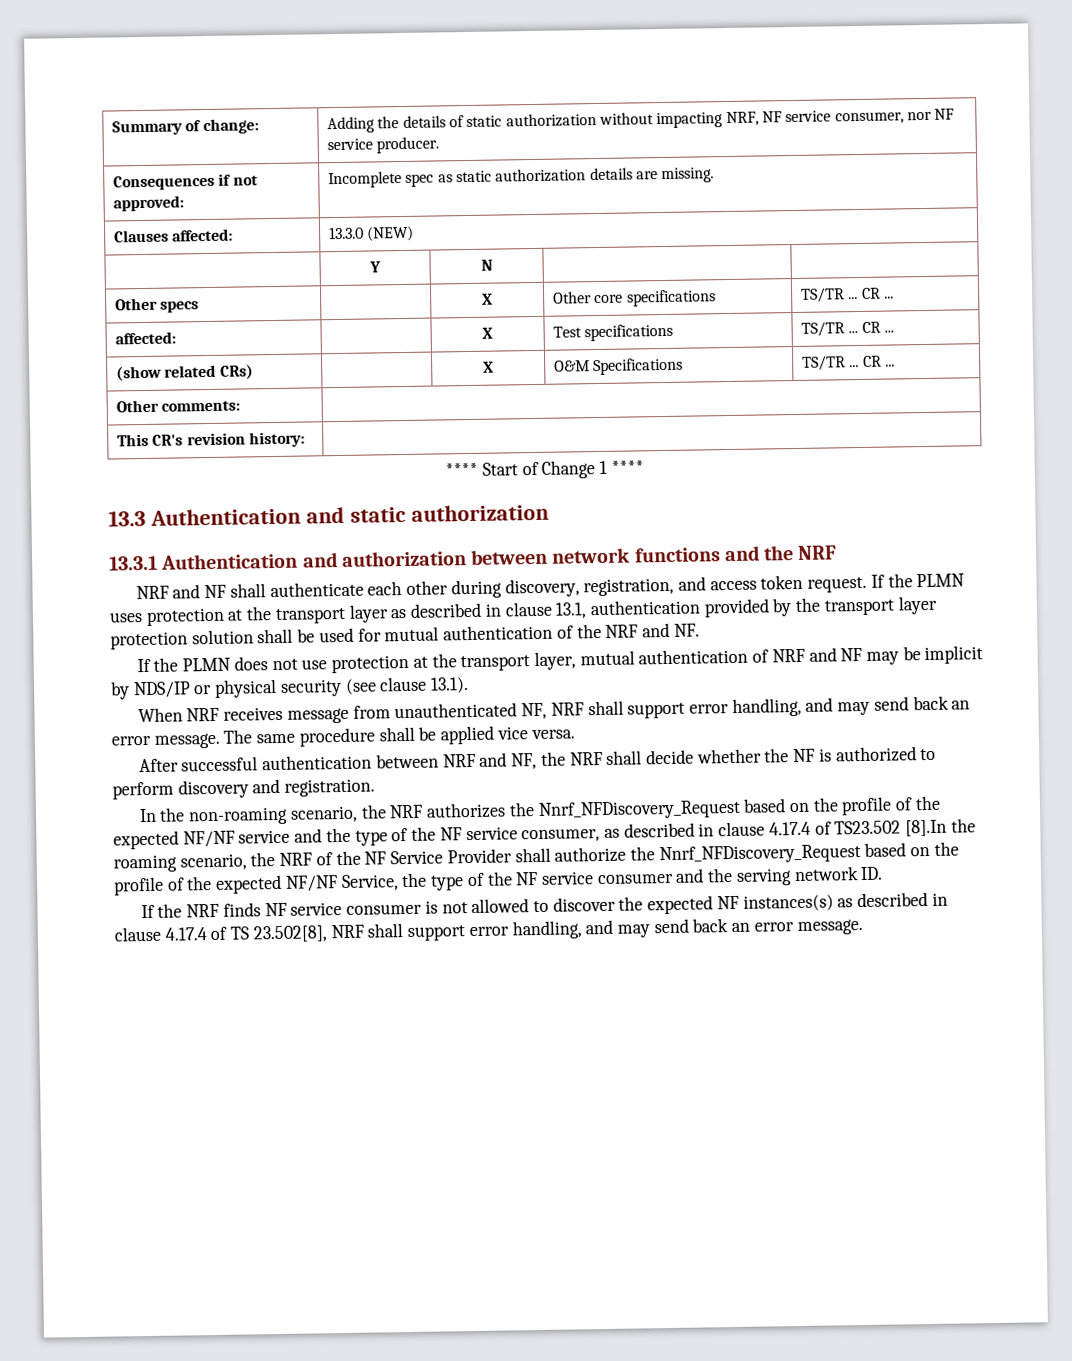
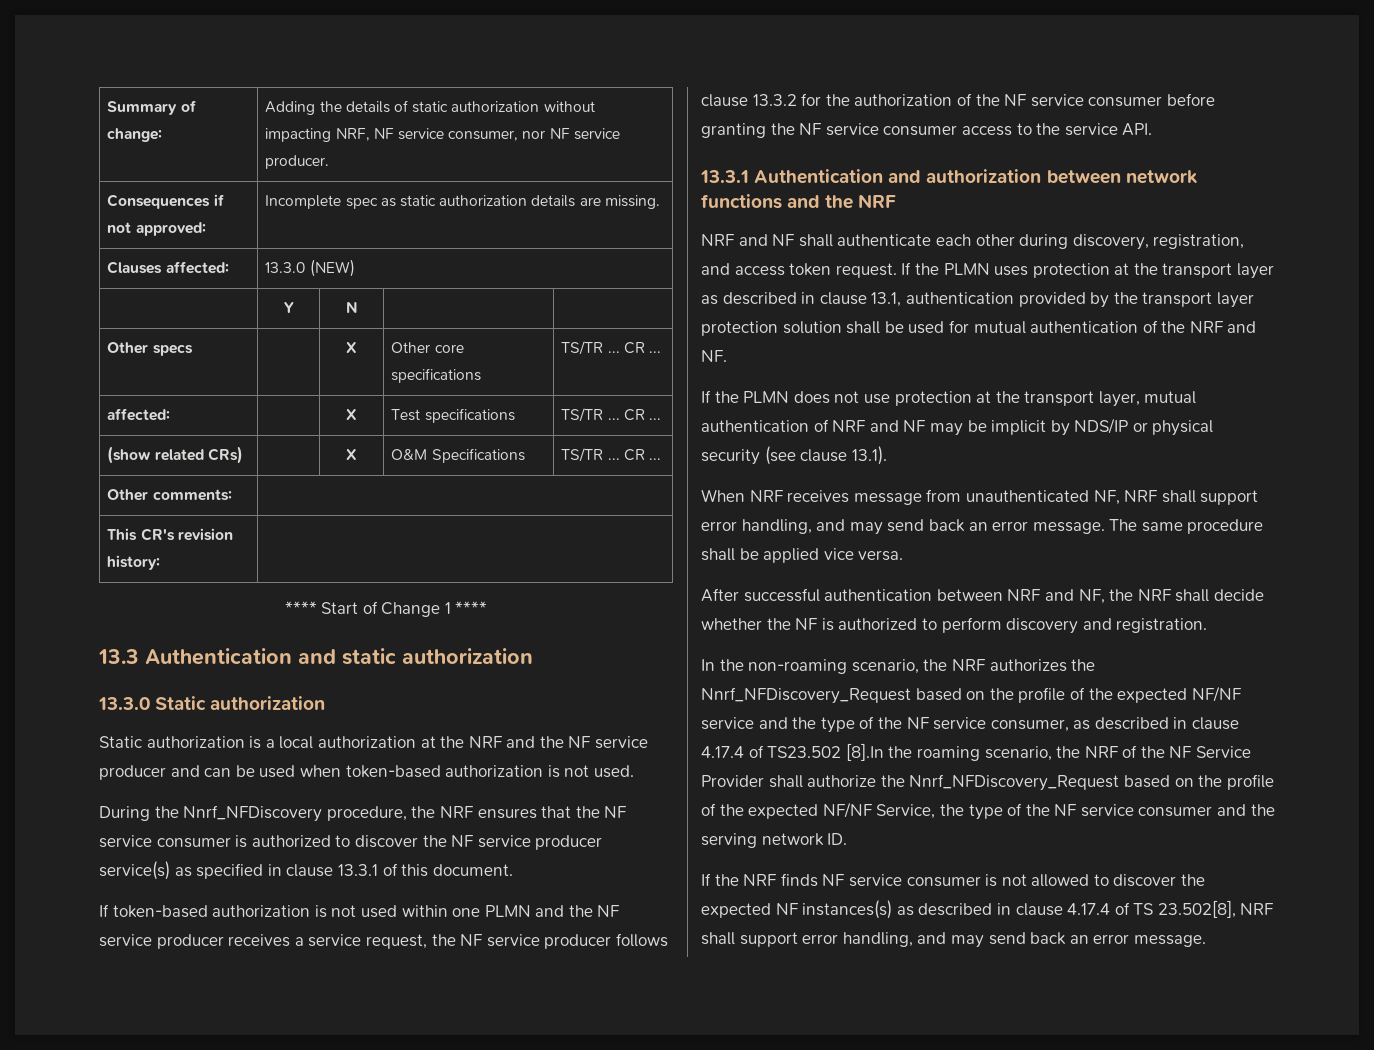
(549, 512) none -> [98,696,326,710] [99,736,649,749] [99,765,634,780] [99,805,627,822] [99,835,603,850] [99,861,513,880] [99,904,620,918] [99,933,668,949] [701,93,1215,107] [701,123,1153,138] // 13.3.0 Static authorization // Static authorization is a local authorization at the NRF and the NF service producer and can be used when token-based authorization is not used. // During the Nnrf_NFDiscovery procedure, the NRF ensures that the NF service consumer is authorized to discover the NF service producer service(s) as specified in clause 13.3.1 of this document. // If token-based authorization is not used within one PLMN and the NF service producer receives a service request, the NF service producer follows clause 13.3.2 for the authorization of the NF service consumer before granting the NF service consumer access to the service API.

